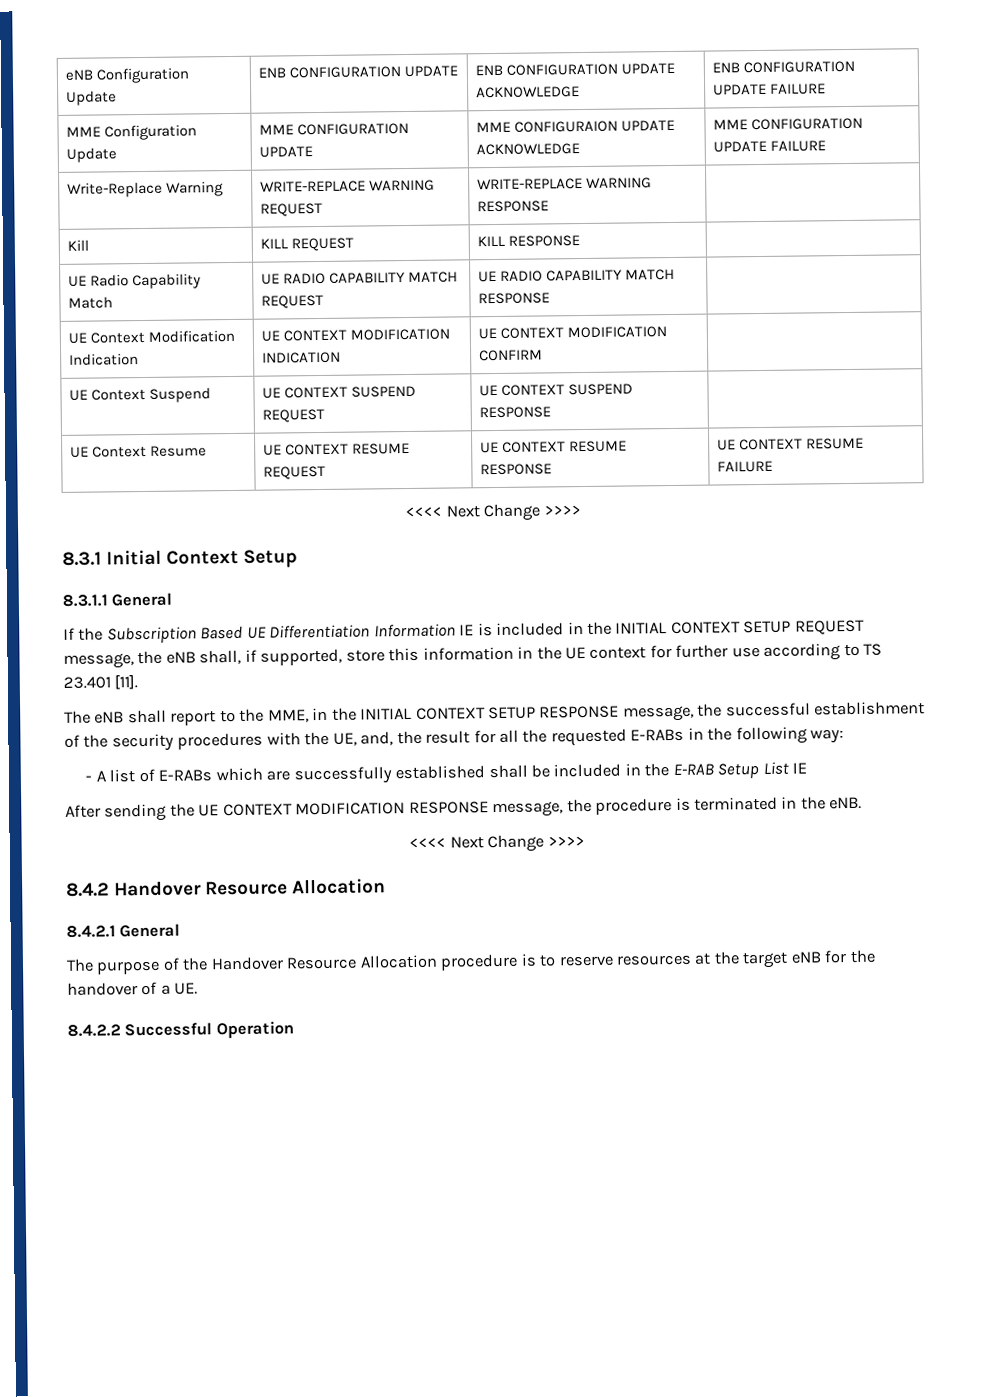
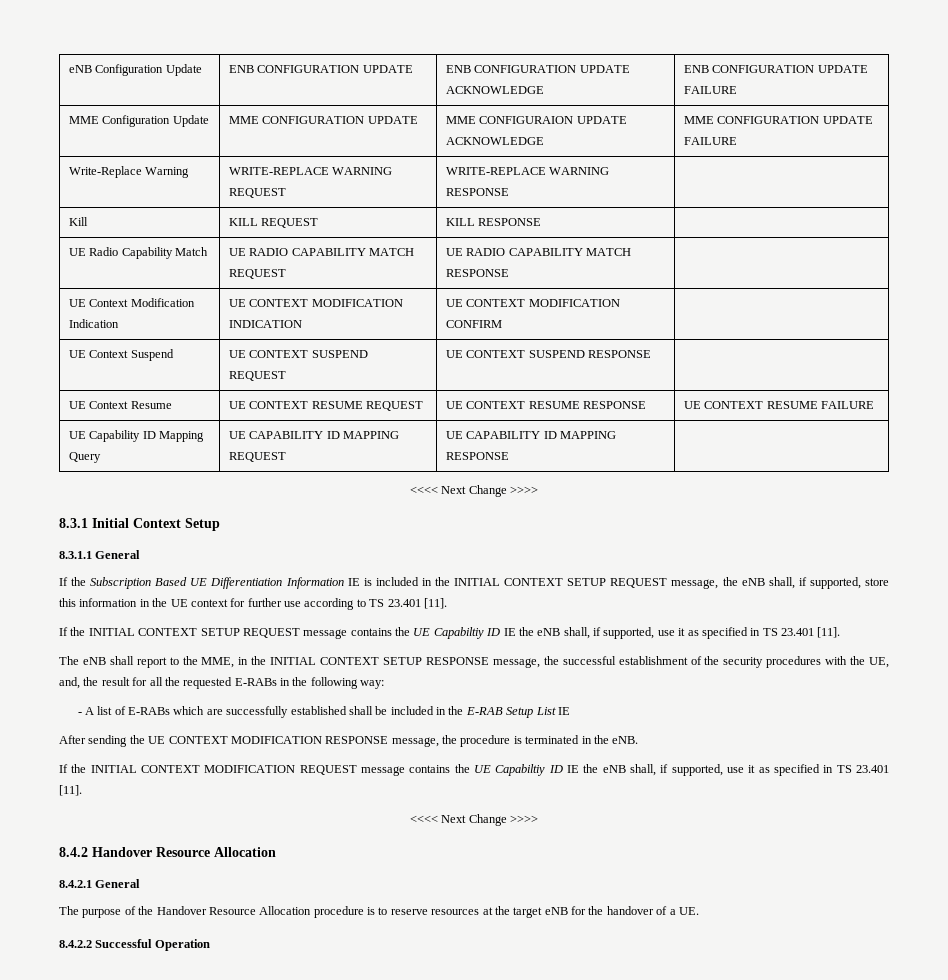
(773, 466) none -> [68,430,205,442] [68,452,101,463] [228,431,400,439] [228,452,286,462] [445,431,617,439] [445,452,509,460] // UE Capability ID Mapping Query | UE CAPABILITY ID MAPPING REQUEST | UE CAPABILITY ID MAPPING RESPONSE |
(139, 682) none -> [59,627,841,639] // If the INITIAL CONTEXT SETUP REQUEST message contains the UE Capabiltiy ID IE the eNB shall, if supported, use it as specified in TS 23.401 [11].
(863, 803) none -> [59,764,890,776] [59,785,82,796] // If the INITIAL CONTEXT MODIFICATION REQUEST message contains the UE Capabiltiy ID IE the eNB shall, if supported, use it as specified in TS 23.401 [11].

